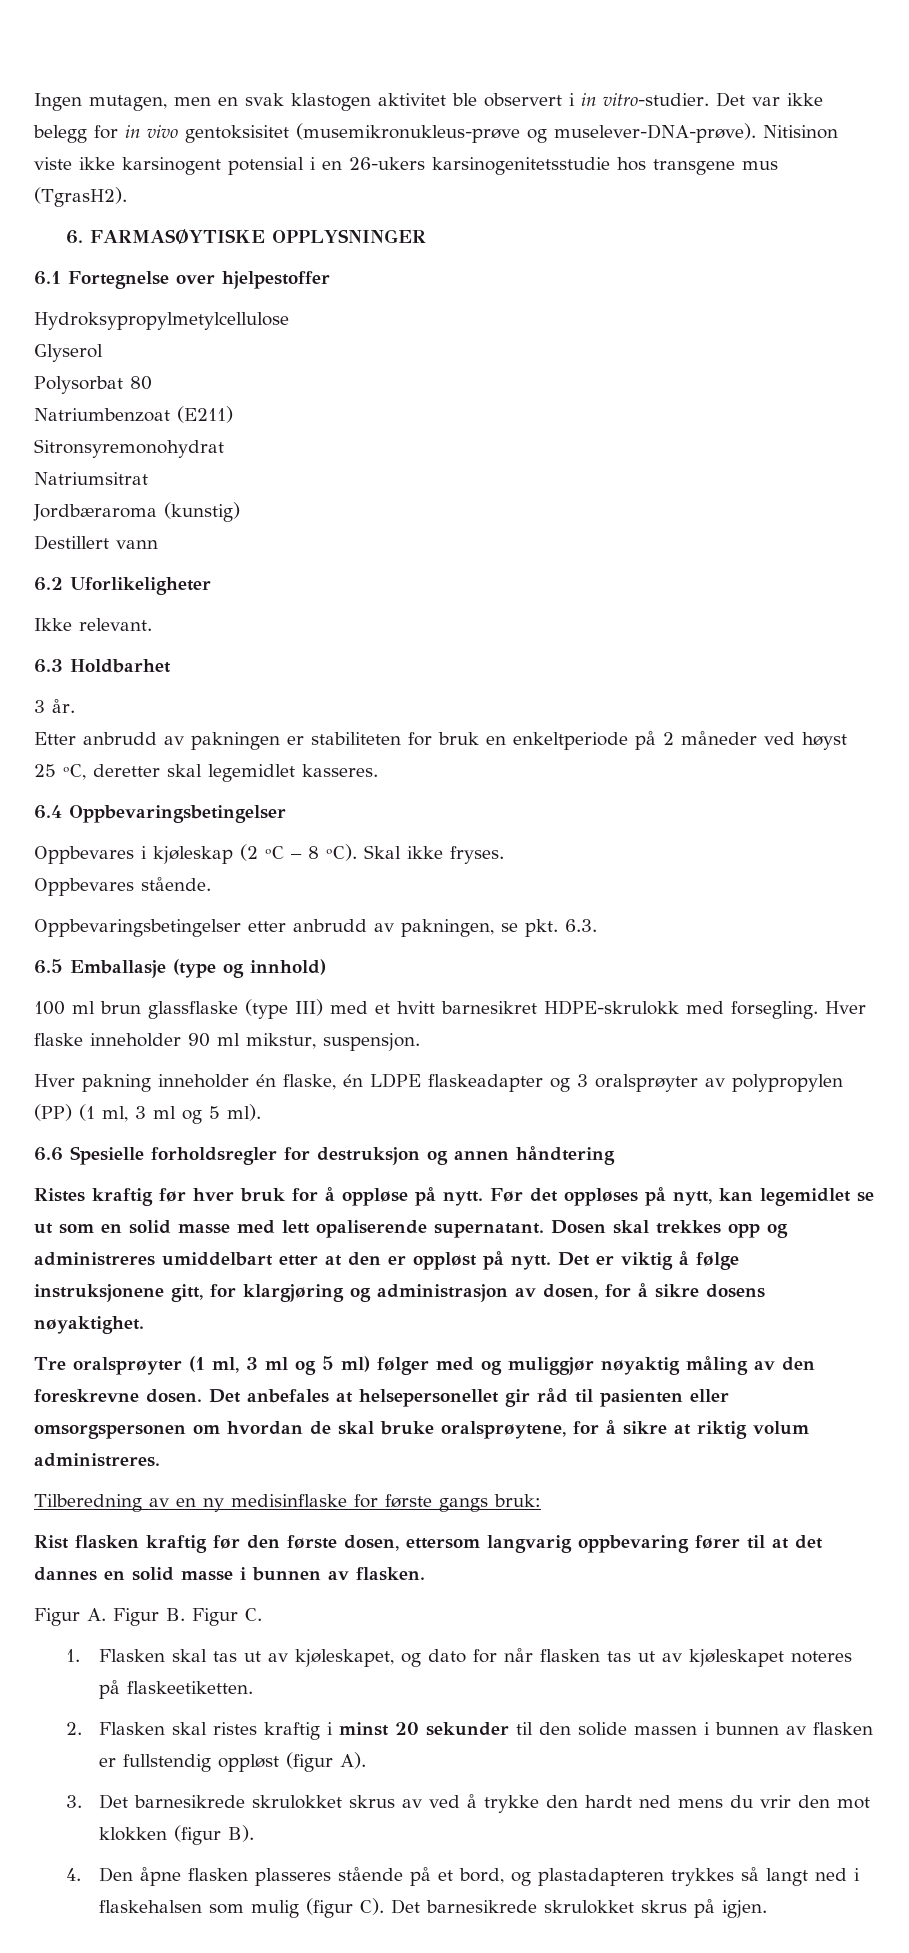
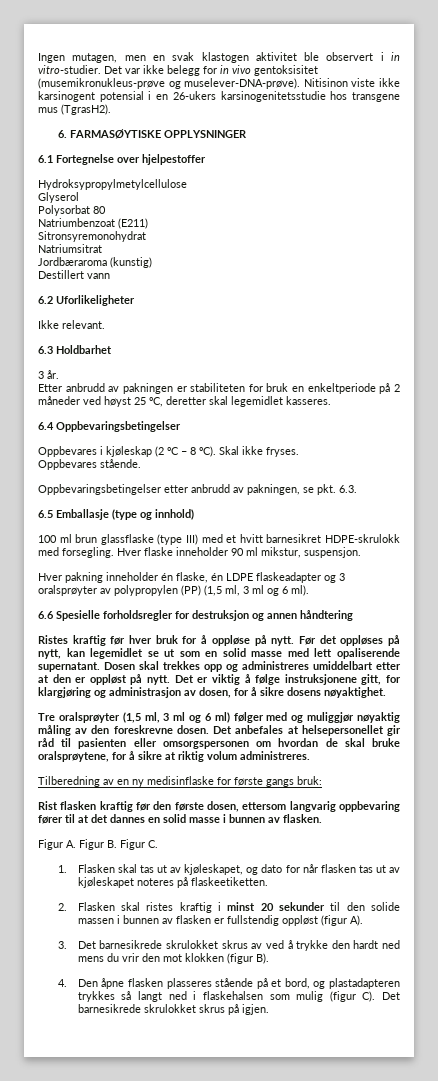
[79,1104,220,1124] (1 ml, 3 ml og 5 -> [204,585,288,596] (1,5 ml, 3 ml og 6
[188,1356,334,1375] (1 ml, 3 ml og 5 -> [122,712,212,723] (1,5 ml, 3 ml og 6

